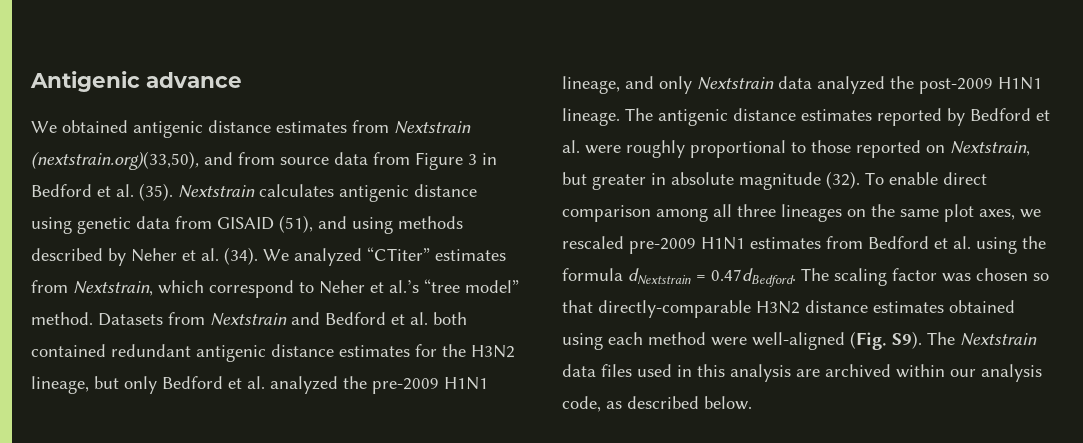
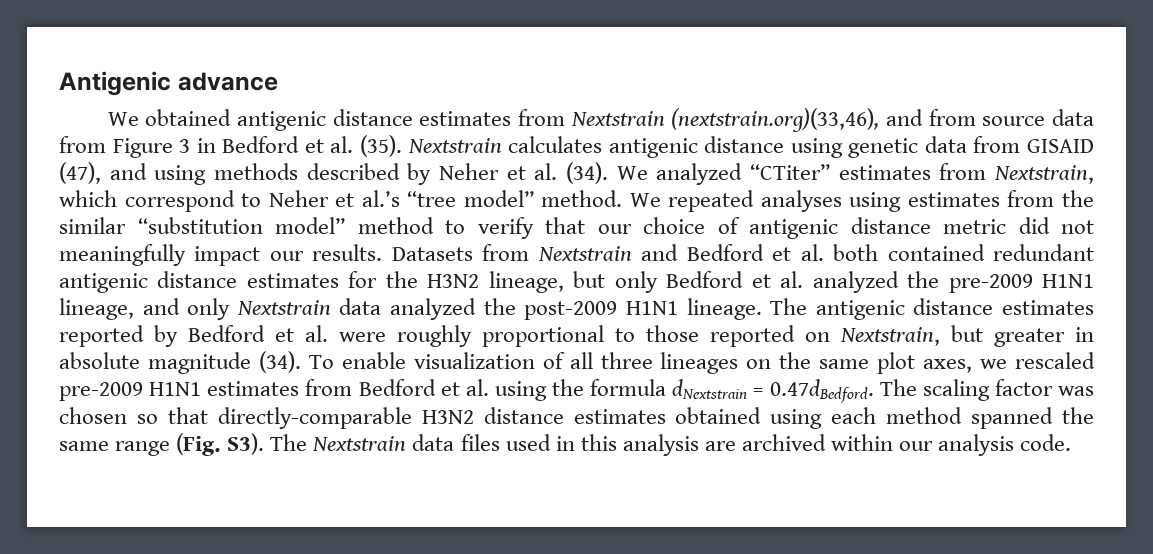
[31,151,199,170] (nextstrain.org)(33,50), -> [671,108,880,132] (nextstrain.org)(33,46),
[279,215,313,233] (51), -> [59,162,101,184] (47),
(93, 318) none -> [629,190,1094,212] [59,217,1094,239] [59,244,383,266] We repeated analyses using estimates from the similar “substitution model” method to verify that our choice of antigenic distance metric did not meaningfully impact our results.
[826,171,860,189] (32). -> [258,351,301,373] (34).
[943,172,987,185] [562,205,708,222] direct comparison among -> [413,352,565,369] visualization of
[711,331,922,350] were well-aligned (Fig. S9). -> [971,407,1094,429] [59,433,265,456] spanned the same range (Fig. S3).
[562,396,752,412] code, as described below. -> [1020,434,1072,451] code.

